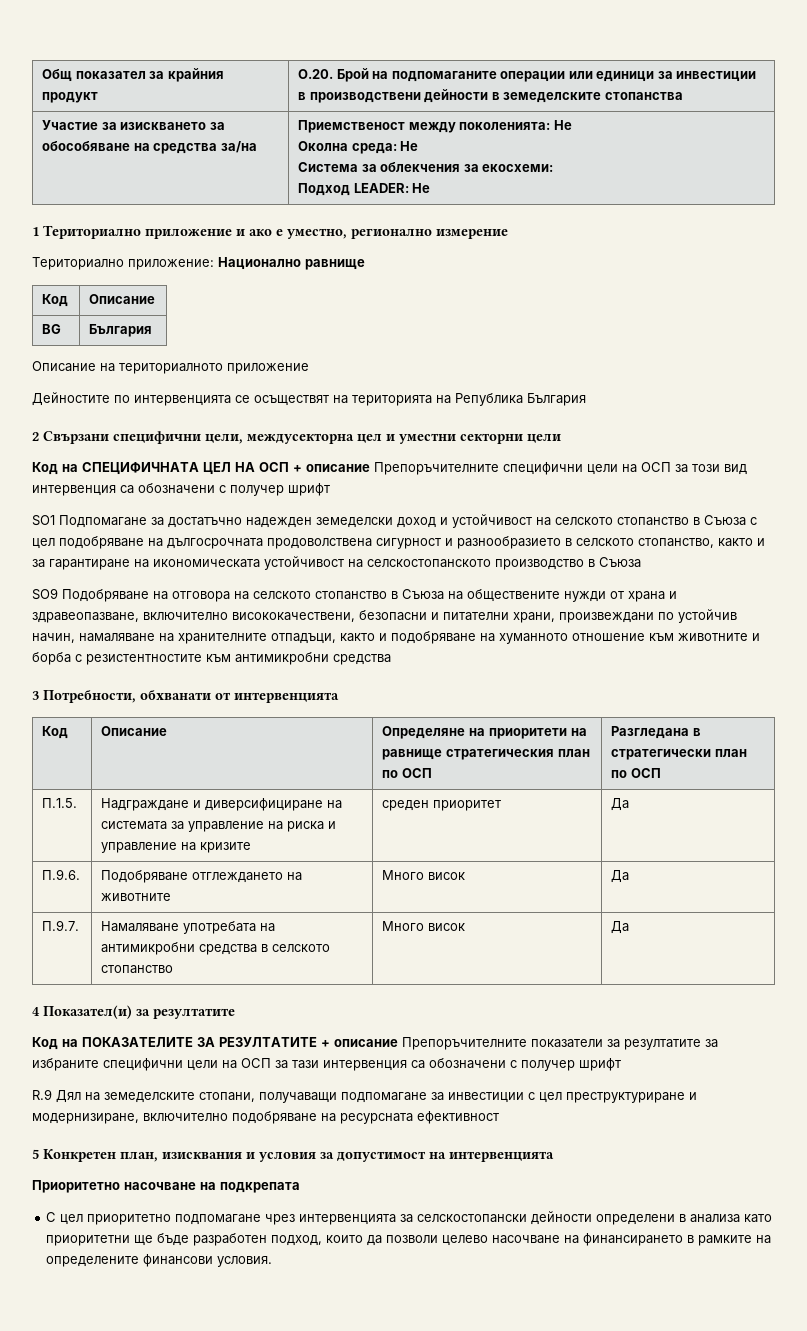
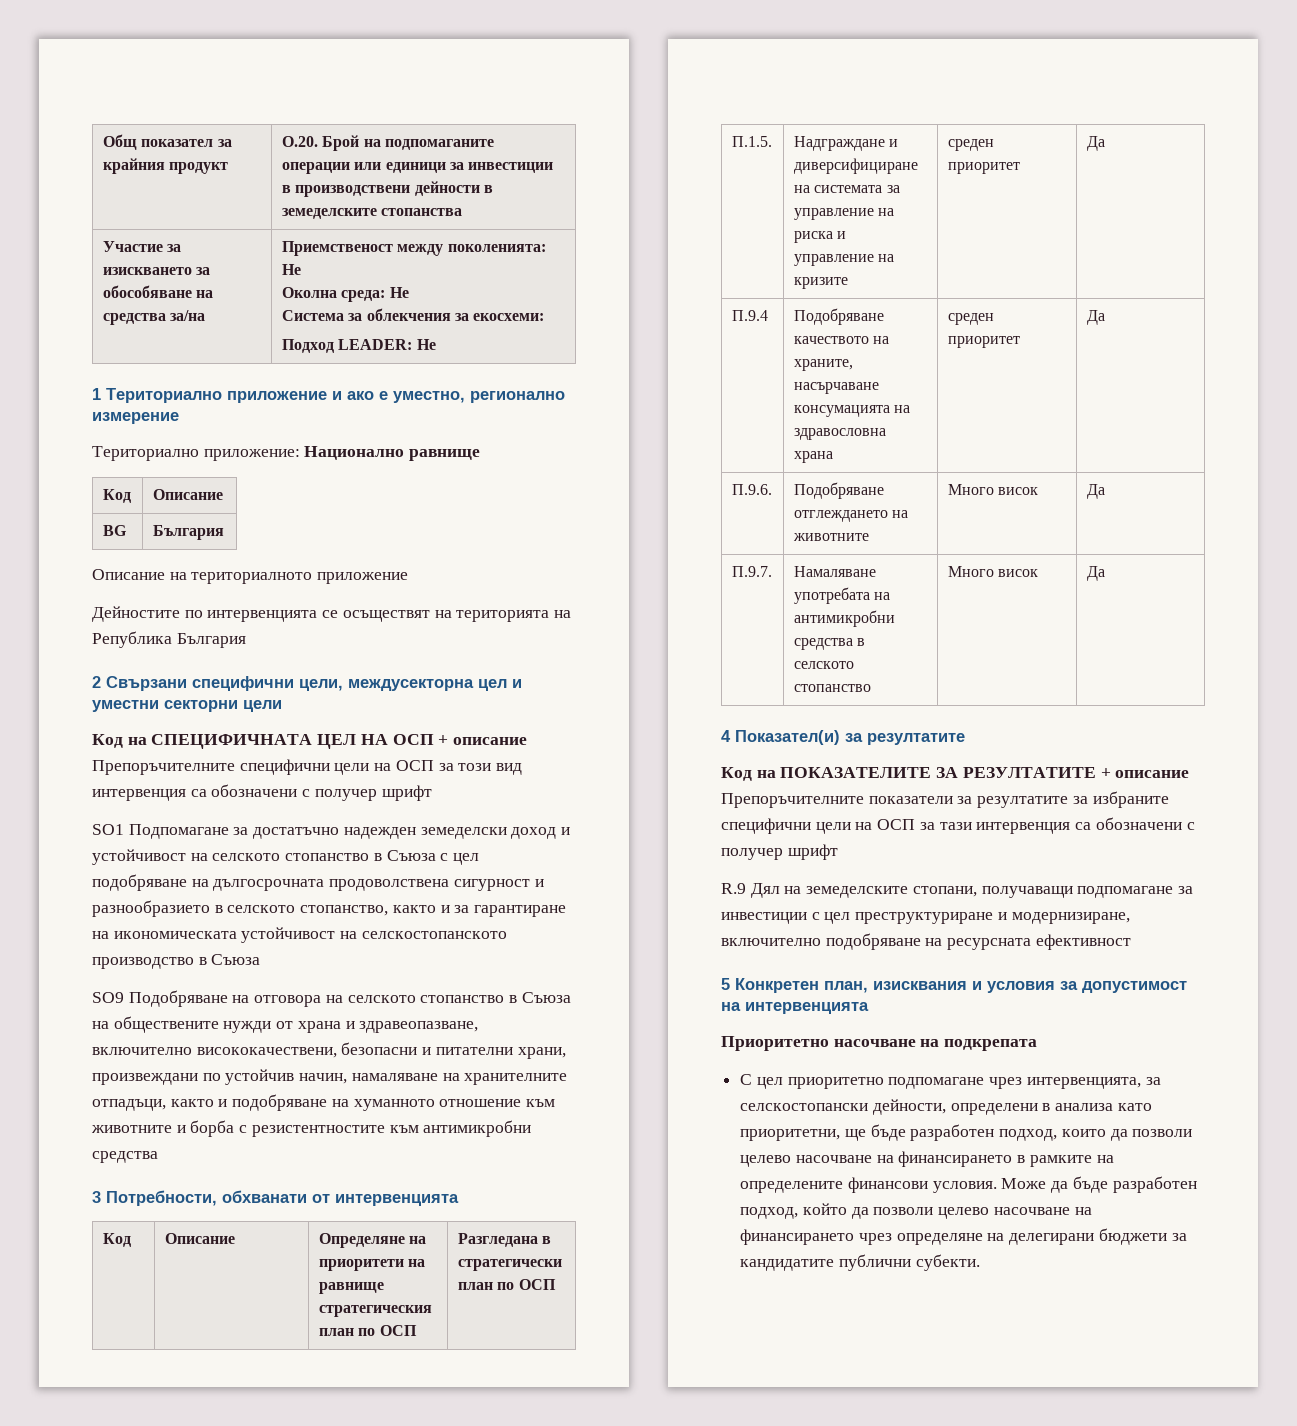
(630, 804) none -> [731,310,768,321] [793,308,884,325] [793,336,890,344] [793,359,853,371] [793,382,879,394] [793,405,911,417] [793,428,886,440] [793,451,833,463] [947,313,994,325] [947,336,1020,348] [1086,310,1105,325] // П.9.4 | Подобряване качеството на храните, насърчаване консумацията на здравословна храна | среден приоритет | Да
[299,1214,397,1225] интервенцията -> [1026,1077,1141,1089] интервенцията,
[531,1211,593,1225] дейности -> [872,1099,946,1115] дейности,
[46,1235,131,1246] приоритетни -> [740,1129,841,1141] приоритетни,
(273, 1261) none -> [1001,1176,1197,1193] [740,1203,1092,1219] [740,1228,1187,1245] [740,1254,980,1271] Може да бъде разработен подход, който да позволи целево насочване на финансирането чрез определяне на делегирани бюджети за кандидатите публични субекти.

